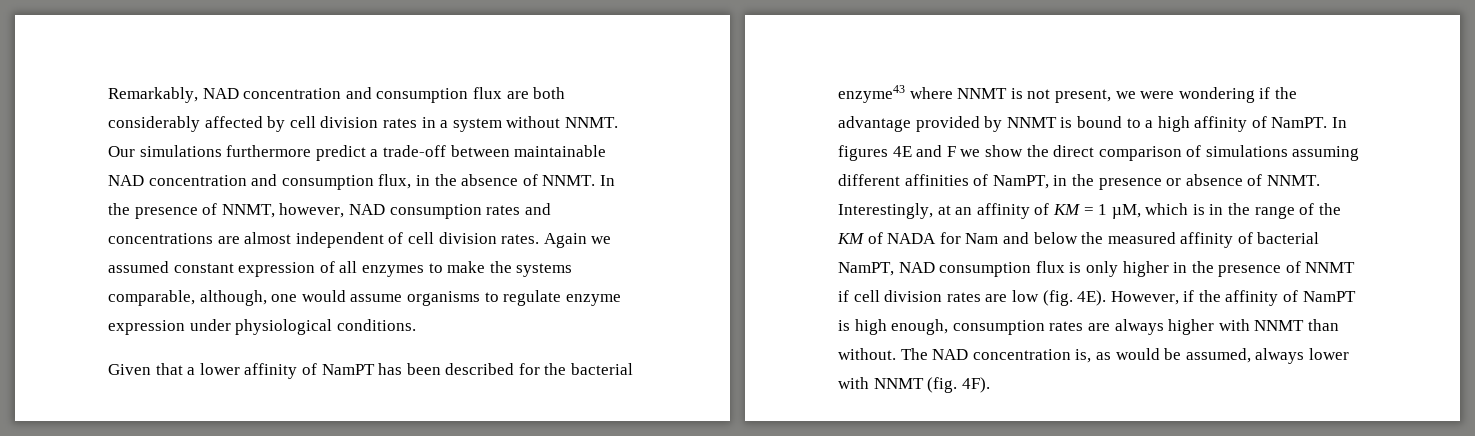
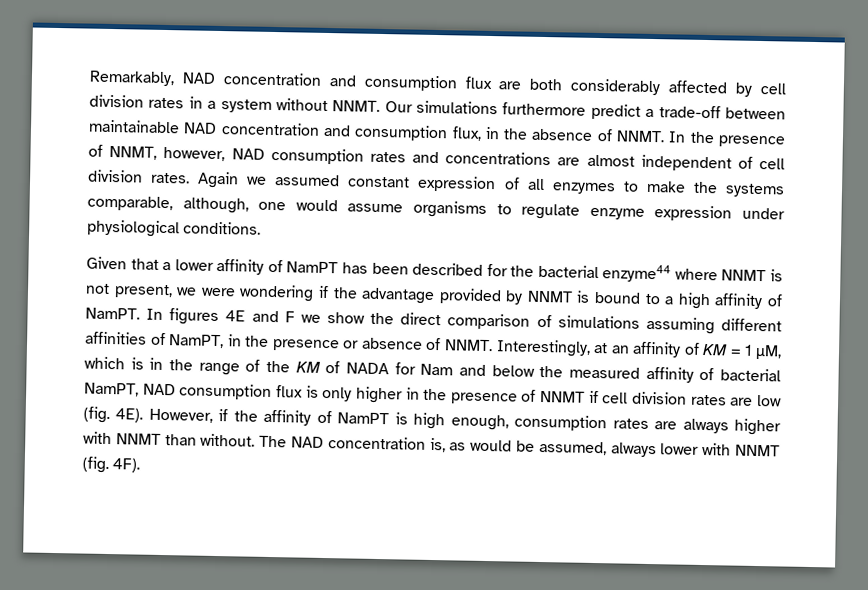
[838,85,905,103] enzyme43 -> [602,264,672,283] enzyme44

